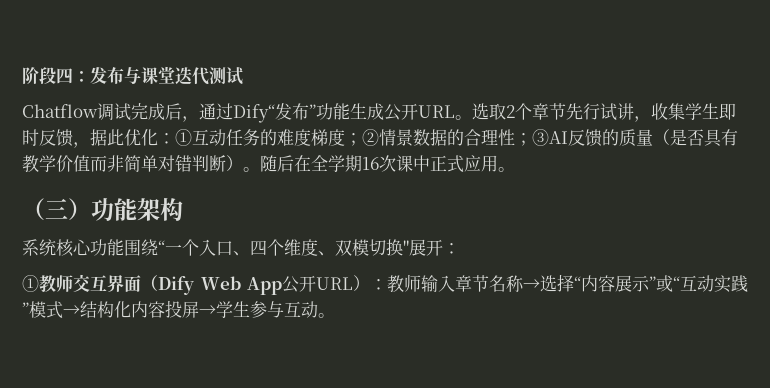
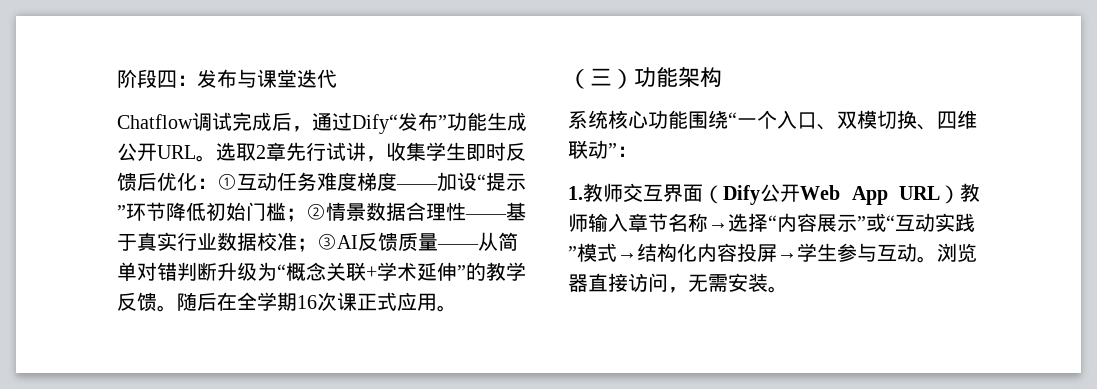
[209,67,243,85] 测试 -> (337, 78) none
[515,103,566,120] 个章节 -> [266,142,286,161] 章
[73,129,124,148] ，据此 -> [137,172,157,191] 后
[260,129,277,146] 的 -> (317, 181) none
[345,129,738,147] [22,155,243,173] ；②情景数据的合理性；③AI反馈的质量（是否具有教学价值而非简单对错判断） -> [396,172,526,192] [117,202,526,222] [117,232,518,252] [117,262,526,281] [117,292,157,312] ——加设“提示”环节降低初始门槛；②情景数据合理性——基于真实行业数据校准；③AI反馈质量——从简单对错判断升级为“概念关联+学术延伸”的教学反馈
[413,155,430,172] 中 -> (357, 301) none
[250,239,443,256] 四个维度、双模切换"展开 -> [837,110,977,130] [568,140,617,159] 双模切换、四维联动”
[22,275,39,292] ① -> [568,186,583,200] 1.
(194, 285) none -> [760,184,800,202] 公开
[281,275,387,293] 公开URL）： -> [899,185,960,204] URL）
(335, 315) none -> [937,243,977,262] [568,273,788,293] 浏览器直接访问，无需安装。

